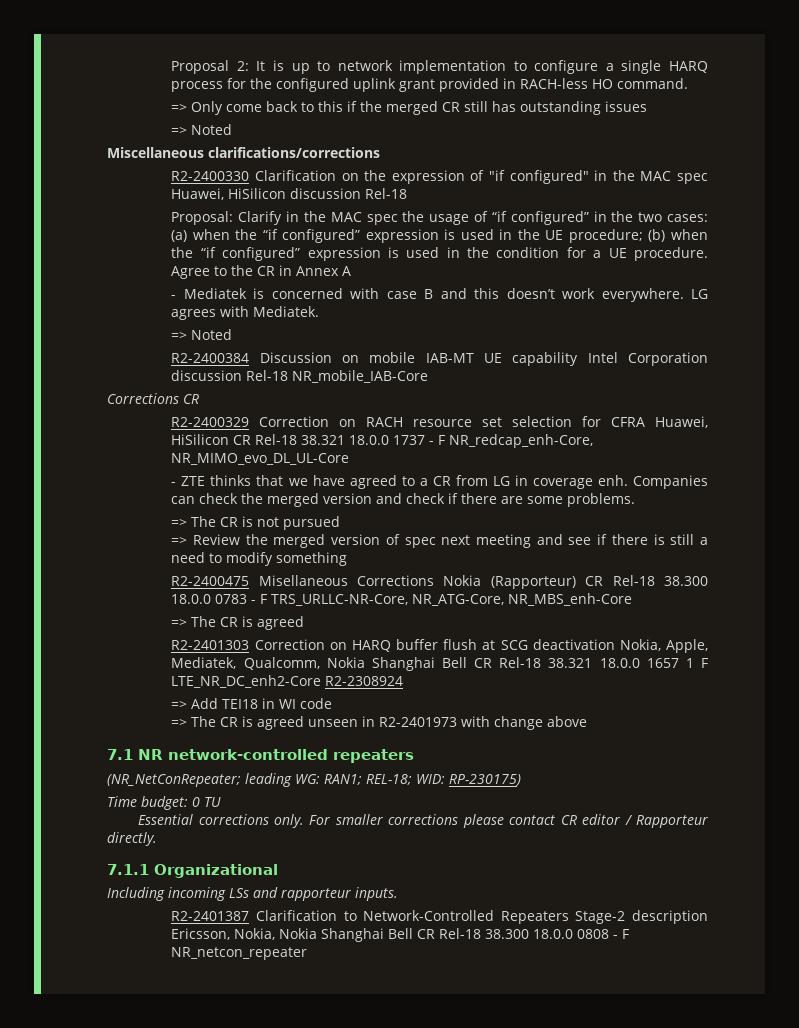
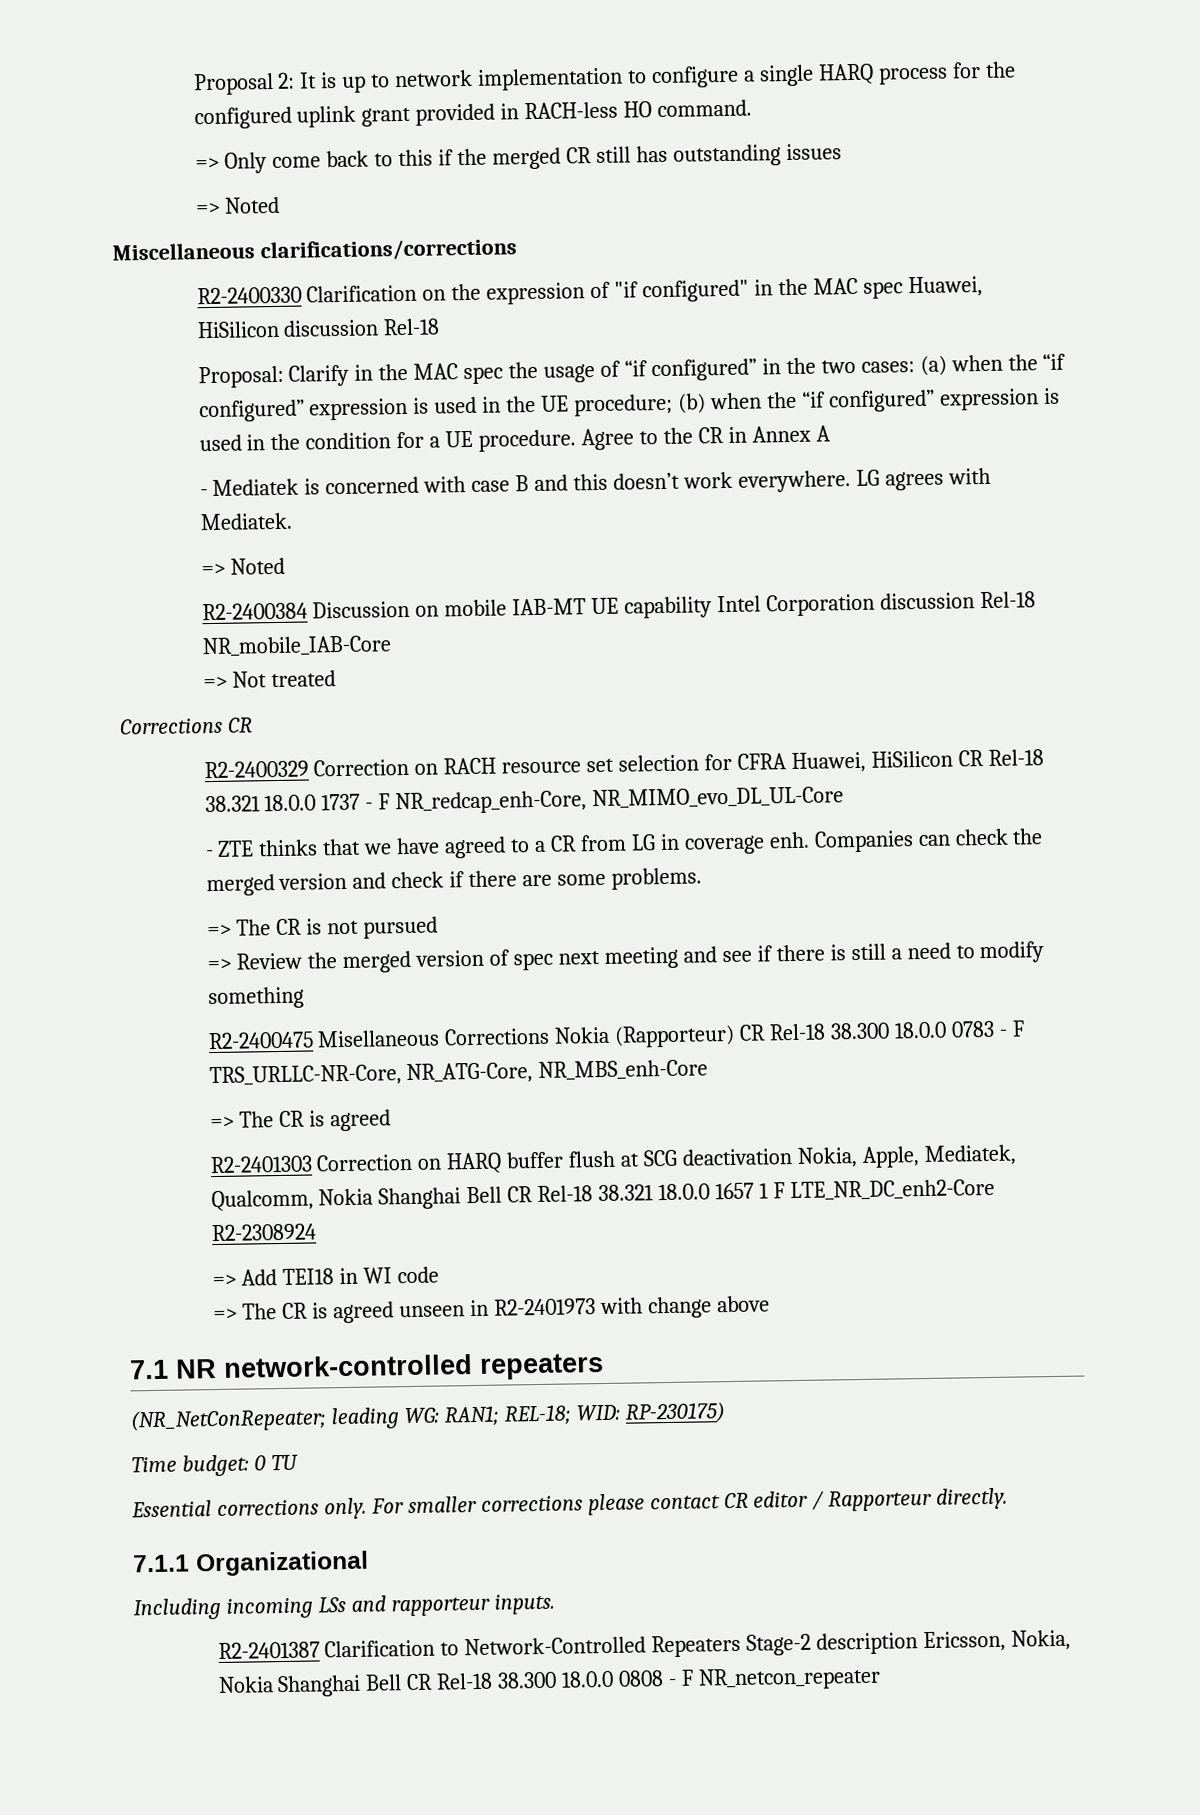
(429, 376) none -> [202,670,337,689] // => Not treated

